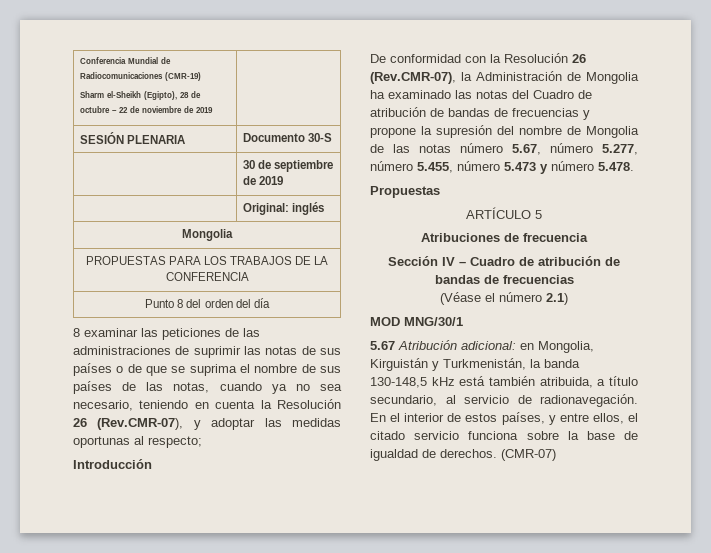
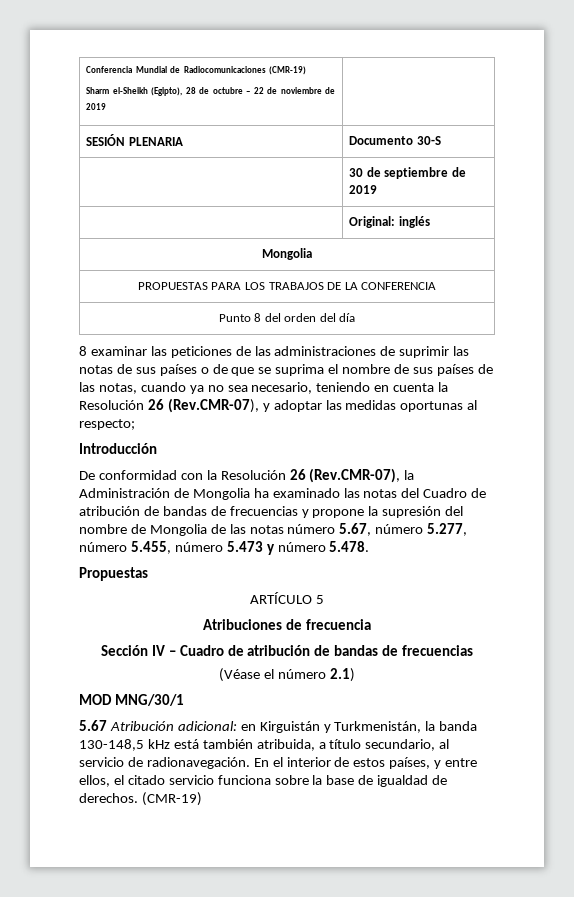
[538,341,594,353] Mongolia, -> (256, 727) none
[501,449,556,461] (CMR-07) -> [141,792,202,806] (CMR-19)

